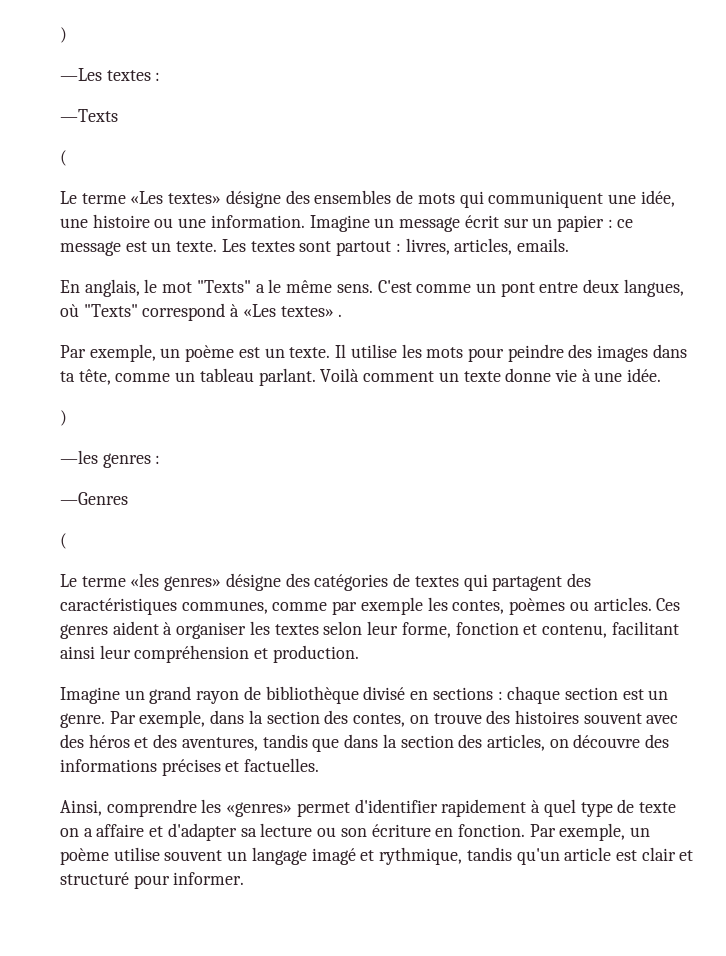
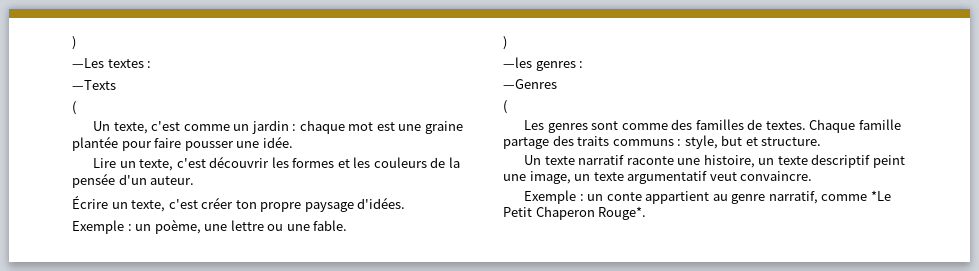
[60,190,675,208] [60,214,634,232] [60,238,569,256] [60,279,684,297] [60,303,343,321] [60,344,687,362] [60,368,662,386] Le terme «Les textes» désigne des ensembles de mots qui communiquent une idée, une histoire ou une information. Imagine un message écrit sur un papier : ce message est un texte. Les textes sont partout : livres, articles, emails. // En anglais, le mot "Texts" a le même sens. C'est comme un pont entre deux langues, où "Texts" correspond à «Les textes» . // Par exemple, un poème est un texte. Il utilise les mots pour peindre des images dans ta tête, comme un tableau parlant. Voilà comment un texte donne vie à une idée. -> [93,120,463,134] [72,136,293,151] [93,156,460,171] [72,173,195,188] [72,195,406,212] [72,219,348,234] Un texte, c'est comme un jardin : chaque mot est une graine plantée pour faire pousser une idée. // Lire un texte, c'est découvrir les formes et les couleurs de la pensée d'un auteur. // Écrire un texte, c'est créer ton propre paysage d'idées. // Exemple : un poème, une lettre ou une fable.
[60,573,591,591] [60,597,681,615] [60,621,679,639] [60,645,359,663] [60,686,669,704] [60,710,679,728] [60,734,670,752] [60,758,320,776] [60,799,676,817] [60,823,651,841] [60,847,694,865] [60,872,245,889] Le terme «les genres» désigne des catégories de textes qui partagent des caractéristiques communes, comme par exemple les contes, poèmes ou articles. Ces genres aident à organiser les textes selon leur forme, fonction et contenu, facilitant ainsi leur compréhension et production. // Imagine un grand rayon de bibliothèque divisé en sections : chaque section est un genre. Par exemple, dans la section des contes, on trouve des histoires souvent avec des héros et des aventures, tandis que dans la section des articles, on découvre des informations précises et factuelles. // Ainsi, comprendre les «genres» permet d'identifier rapidement à quel type de texte on a affaire et d'adapter sa lecture ou son écriture en fonction. Par exemple, un poème utilise souvent un langage imagé et rythmique, tandis qu'un article est clair et structuré pour informer. -> [524,119,901,133] [503,135,822,149] [524,154,905,168] [503,171,813,184] [524,190,891,204] [503,206,647,220] Les genres sont comme des familles de textes. Chaque famille partage des traits communs : style, but et structure. // Un texte narratif raconte une histoire, un texte descriptif peint une image, un texte argumentatif veut convaincre. // Exemple : un conte appartient au genre narratif, comme *Le Petit Chaperon Rouge*.

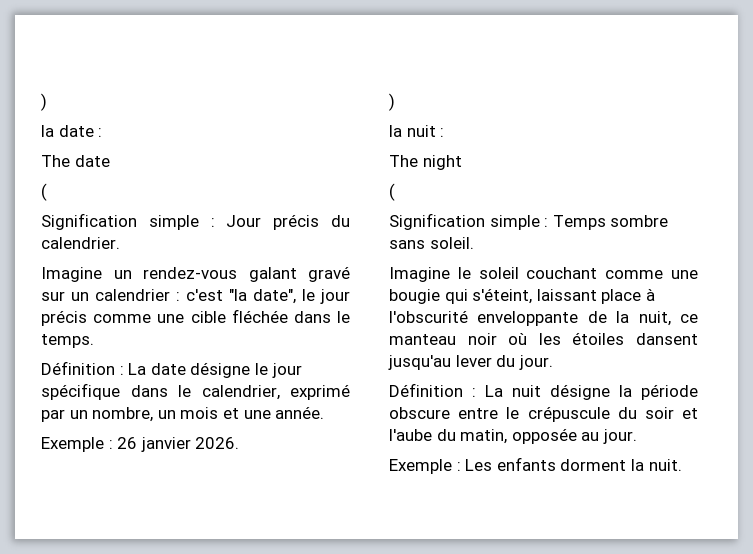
[72,36,76,50] [72,58,152,68] [72,80,116,90] [72,101,76,115] [93,120,463,134] [72,136,293,151] [93,156,460,171] [72,173,195,188] [72,195,406,212] [72,219,348,234] [503,36,507,50] [503,57,584,71] [503,79,557,89] [503,100,507,114] [524,119,901,133] [503,135,822,149] [524,154,905,168] [503,171,813,184] [524,190,891,204] [503,206,647,220] ) // —Les textes : // —Texts // ( // Un texte, c'est comme un jardin : chaque mot est une graine plantée pour faire pousser une idée. // Lire un texte, c'est découvrir les formes et les couleurs de la pensée d'un auteur. // Écrire un texte, c'est créer ton propre paysage d'idées. // Exemple : un poème, une lettre ou une fable. // ) // —les genres : // —Genres // ( // Les genres sont comme des familles de textes. Chaque famille partage des traits communs : style, but et structure. // Un texte narratif raconte une histoire, un texte descriptif peint une image, un texte argumentatif veut convaincre. // Exemple : un conte appartient au genre narratif, comme *Le Petit Chaperon Rouge*. -> [41,93,47,111] [41,125,103,137] [41,155,110,167] [41,183,47,201] [41,213,351,230] [41,237,120,249] [41,266,350,282] [41,289,350,304] [41,309,350,326] [41,334,94,348] [41,361,302,378] [41,383,350,400] [41,406,325,422] [41,437,240,452] [389,93,395,111] [389,125,445,137] [389,155,462,170] [389,183,395,201] [389,213,669,230] [389,237,474,249] [389,267,698,282] [389,288,655,304] [389,310,698,326] [389,332,698,345] [388,355,553,370] [389,383,698,400] [389,406,698,422] [389,428,637,444] [389,457,682,474] ) // la date : // The date // ( // Signification simple : Jour précis du calendrier. // Imagine un rendez-vous galant gravé sur un calendrier : c'est "la date", le jour précis comme une cible fléchée dans le temps. // Définition : La date désigne le jour spécifique dans le calendrier, exprimé par un nombre, un mois et une année. // Exemple : 26 janvier 2026. // ) // la nuit : // The night // ( // Signification simple : Temps sombre sans soleil. // Imagine le soleil couchant comme une bougie qui s'éteint, laissant place à l'obscurité enveloppante de la nuit, ce manteau noir où les étoiles dansent jusqu'au lever du jour. // Définition : La nuit désigne la période obscure entre le crépuscule du soir et l'aube du matin, opposée au jour. // Exemple : Les enfants dorment la nuit.

